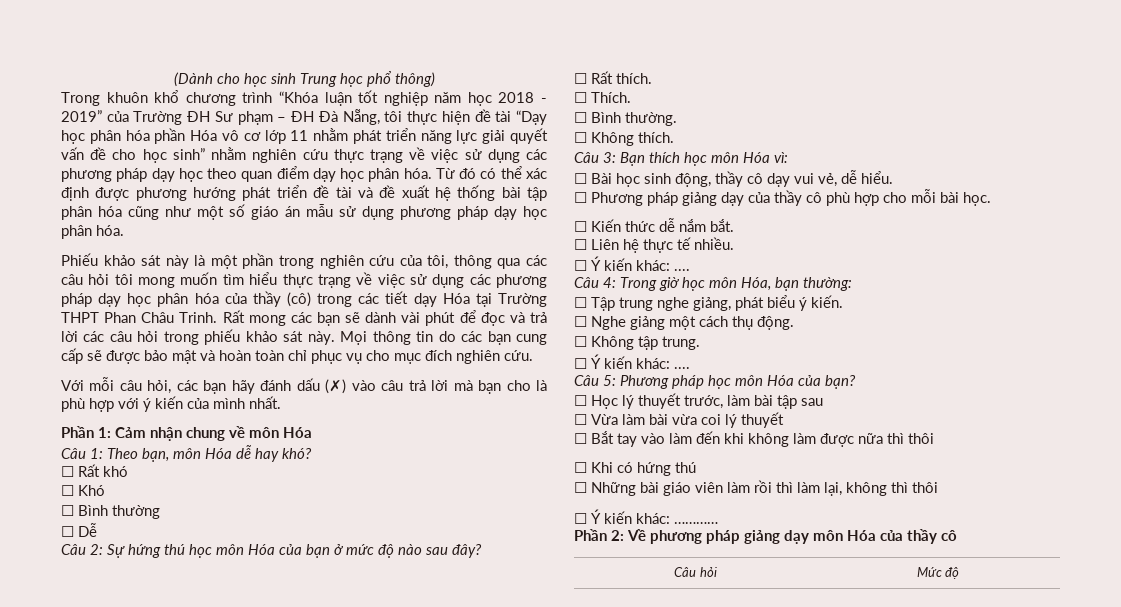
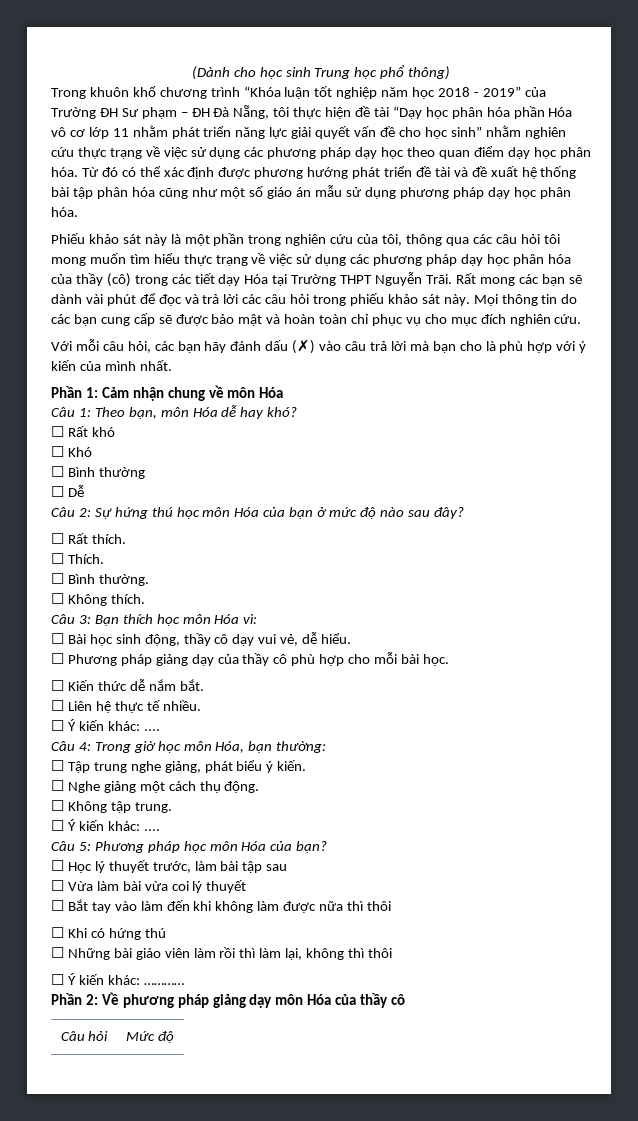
[104,312,218,323] Phan Châu Trinh. -> [375,272,452,286] Nguyễn Trãi.

